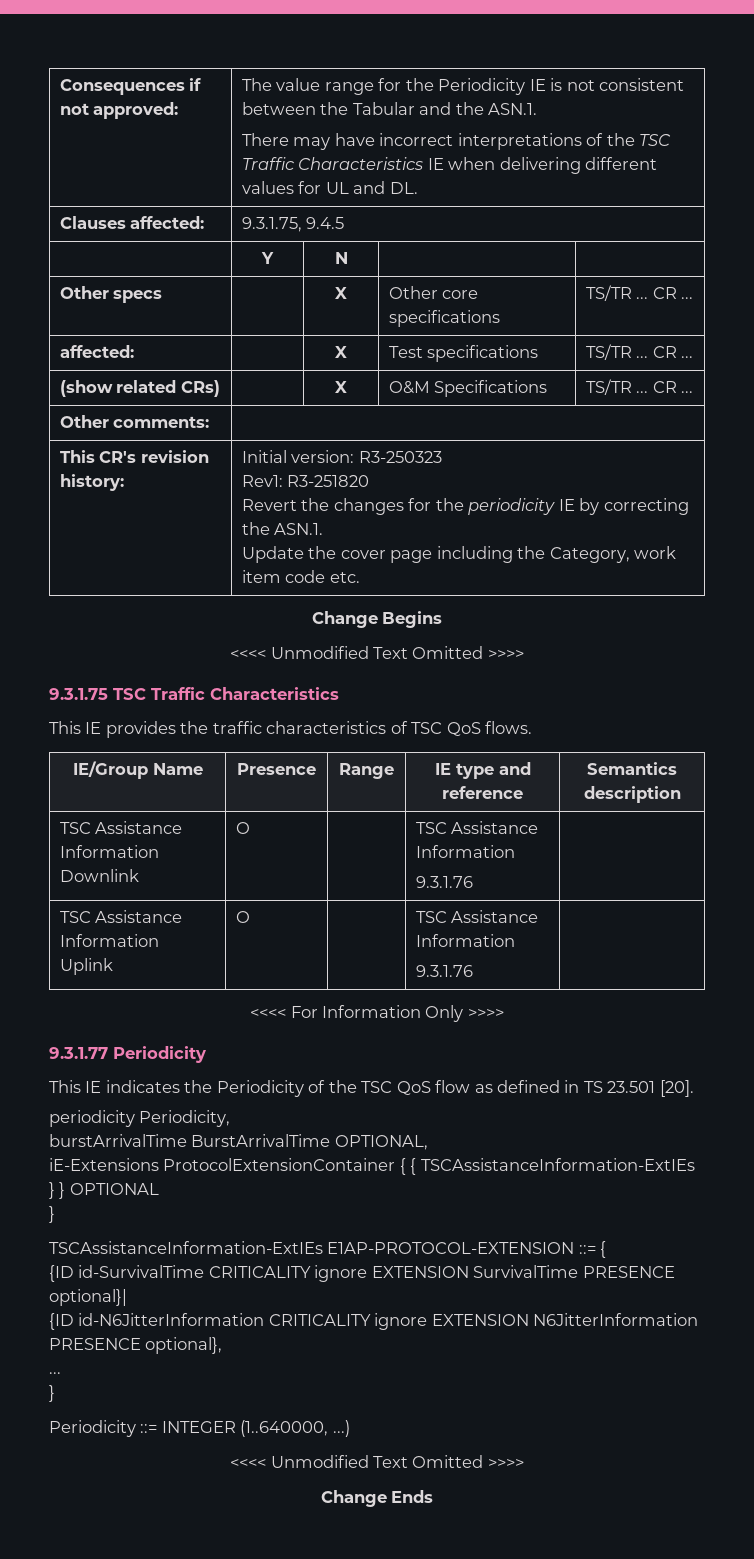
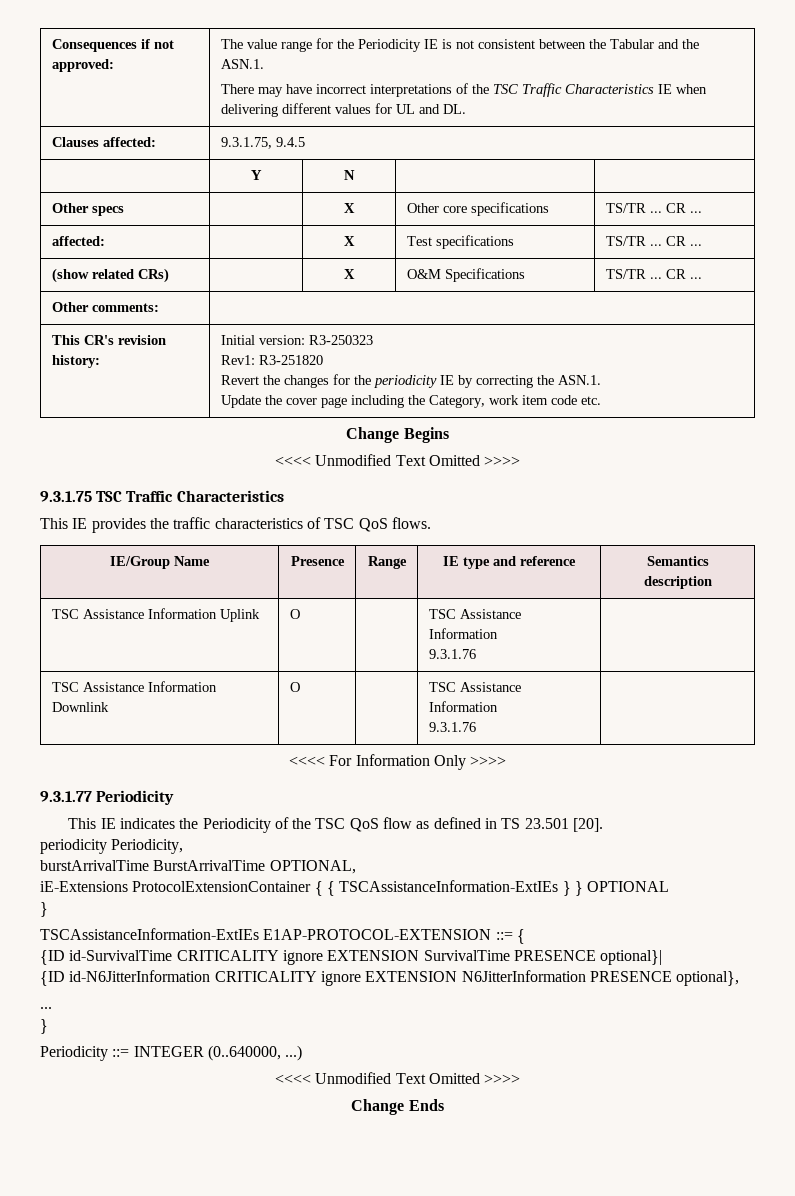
[59,869,139,882] Downlink -> [219,609,260,622] Uplink
[59,958,113,975] Uplink -> [51,702,109,712] Downlink
[240,1420,329,1437] (1..640000, -> [207,1045,281,1061] (0..640000,

